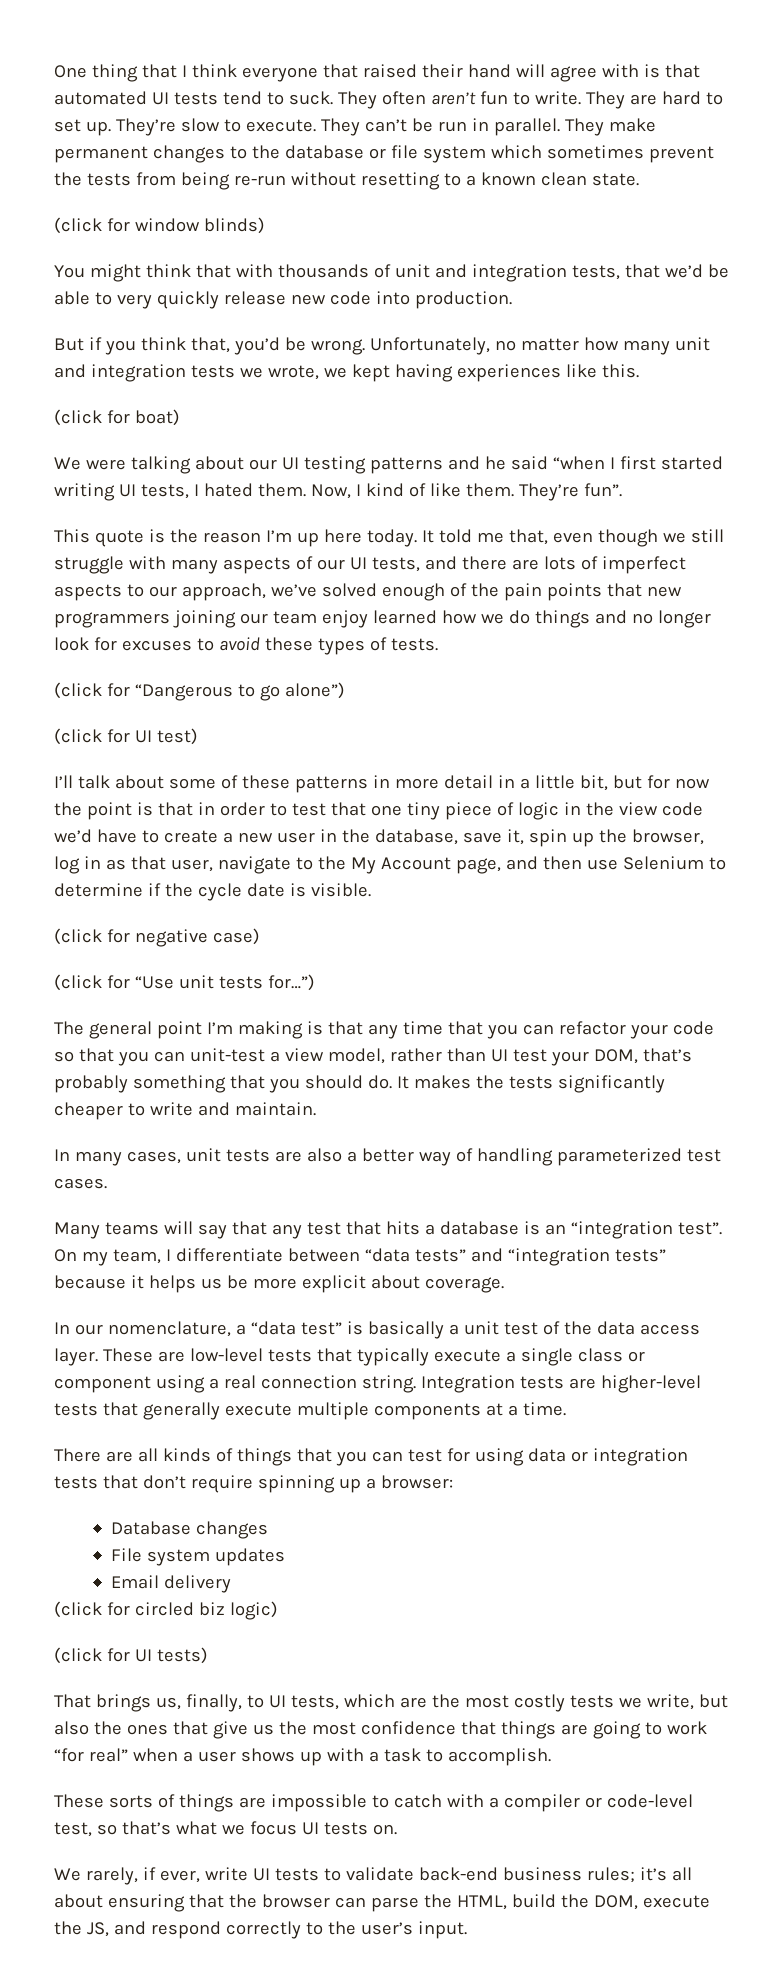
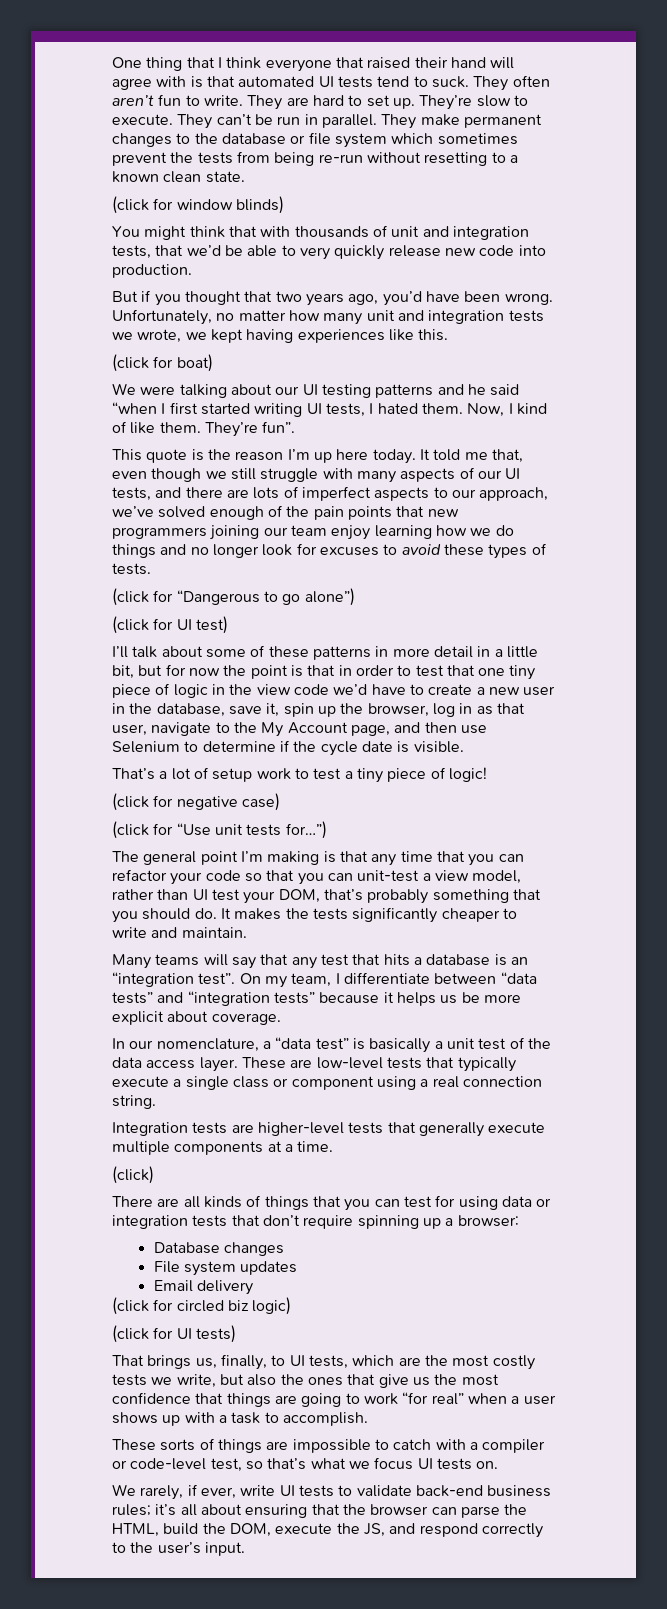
[140,337,306,355] think that, you’d be -> [184,291,501,306] thought that two years ago, you’d have been
[372,610,437,624] learned -> [374,525,432,539] learning
(371, 890) none -> [112,767,487,783] // That’s a lot of setup work to test a tiny piece of logic!
[54,1148,721,1166] [54,1178,107,1189] // In many cases, unit tests are also a better way of handling parameterized test cases. -> (247, 932) none
(416, 1384) none -> (156, 1102) //
(566, 1409) none -> [112,1166,154,1184] // (click)

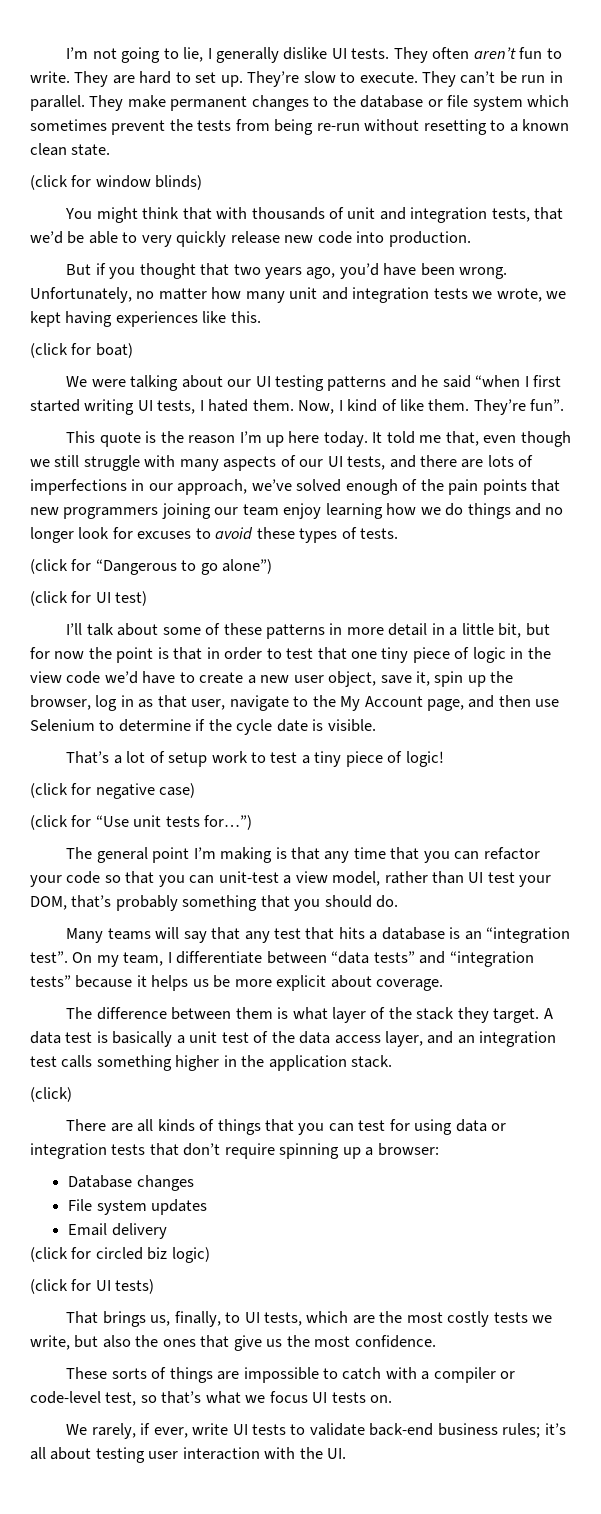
[112,57,515,72] [112,76,469,90] One thing that I think everyone that raised their hand will agree with is that automated UI tests tend to suck. -> [66,47,390,63] I’m not going to lie, I generally dislike UI tests.
[301,486,448,501] imperfect aspects to -> [30,479,145,495] imperfections in
[112,703,225,717] in the database, -> [328,671,377,687] object,
[220,907,517,923] [112,927,247,938] It makes the tests significantly cheaper to write and maintain. -> (399, 901) none
[112,1037,349,1052] In our nomenclature, a “data test” -> [66,1007,553,1023] [30,1031,93,1044] The difference between them is what layer of the stack they target. A data test
[199,1057,516,1072] [112,1076,542,1090] [112,1095,156,1109] [112,1122,546,1137] [112,1141,334,1155] layer. These are low-level tests that typically execute a single class or component using a real connection string. // Integration tests are higher-level tests that generally execute multiple components at a time. -> [385,1031,557,1047] [30,1055,393,1071] layer, and an integration test calls something higher in the application stack.
[112,1392,556,1407] [112,1412,368,1426] confidence that things are going to work “for real” when a user shows up with a task to accomplish. -> [354,1335,436,1348] confidence.
[245,1504,528,1518] [112,1523,543,1538] [112,1542,245,1556] ensuring that the browser can parse the HTML, build the DOM, execute the JS, and respond correctly to the user’s input. -> [95,1447,347,1463] testing user interaction with the UI.

